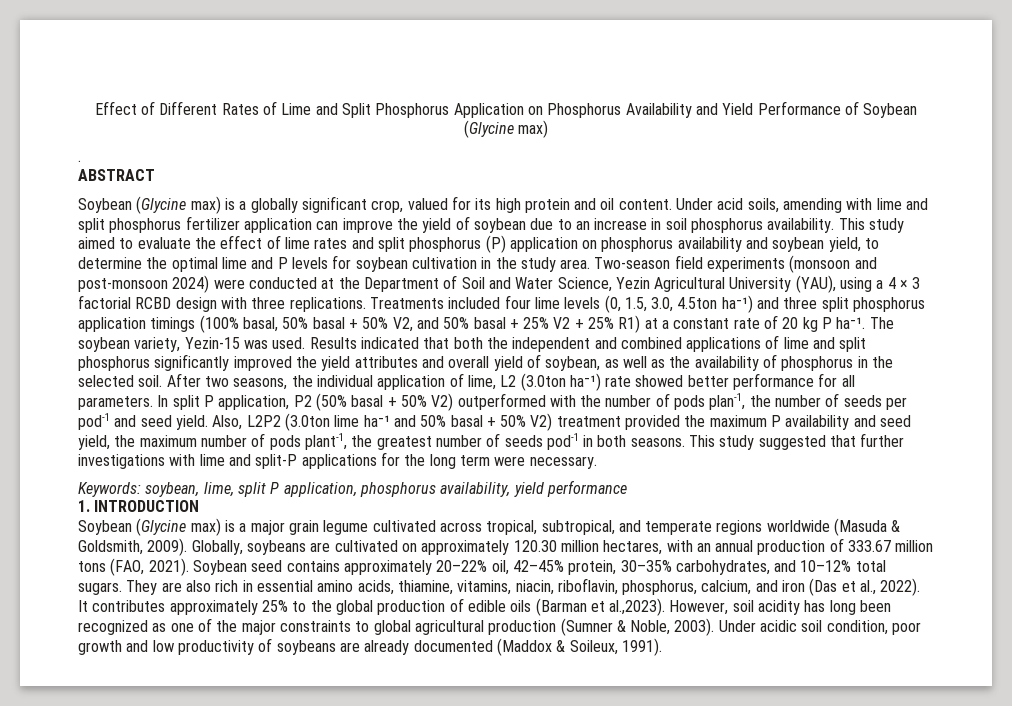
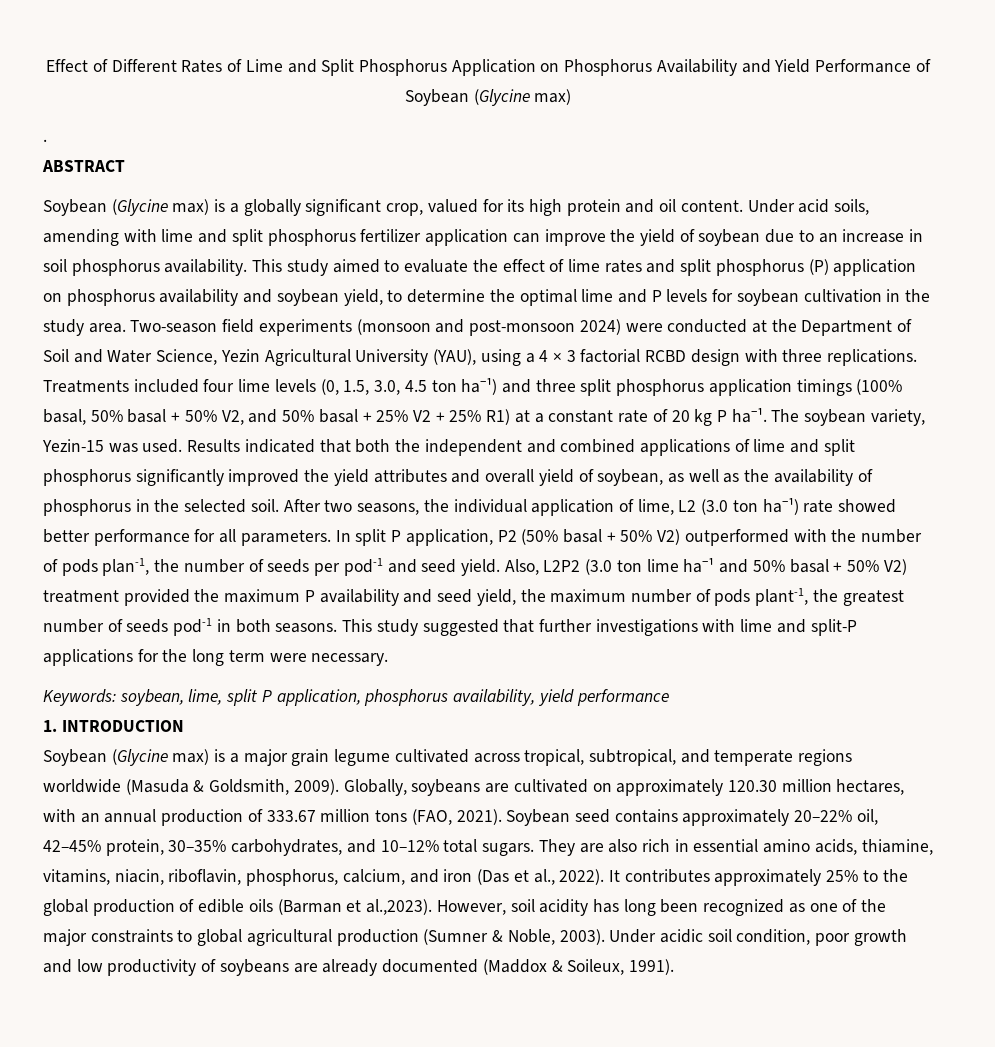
[677,297,718,309] 4.5ton -> [404,380,457,392] 4.5 ton
[520,373,566,391] (3.0ton -> [701,499,758,515] (3.0 ton
[284,413,330,431] (3.0ton -> [585,559,642,575] (3.0 ton

